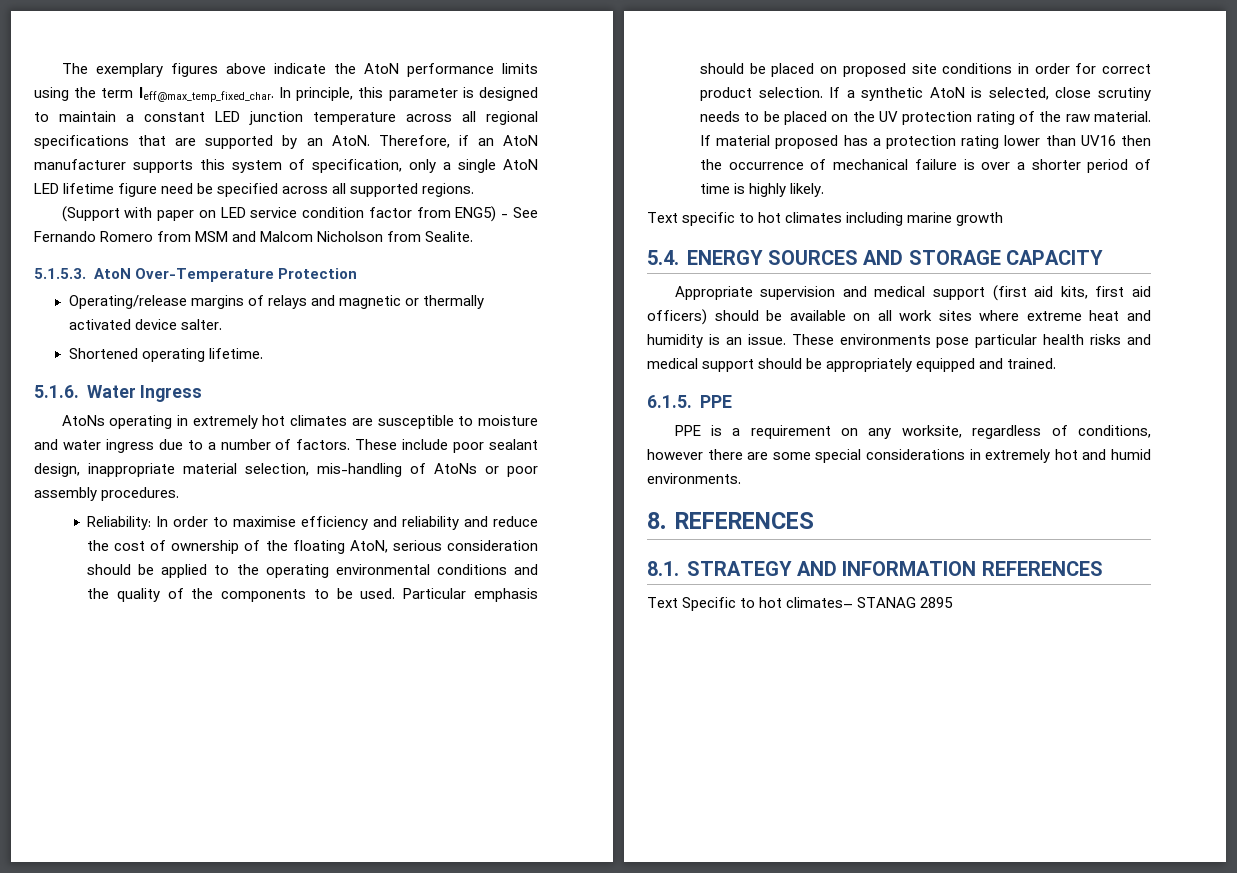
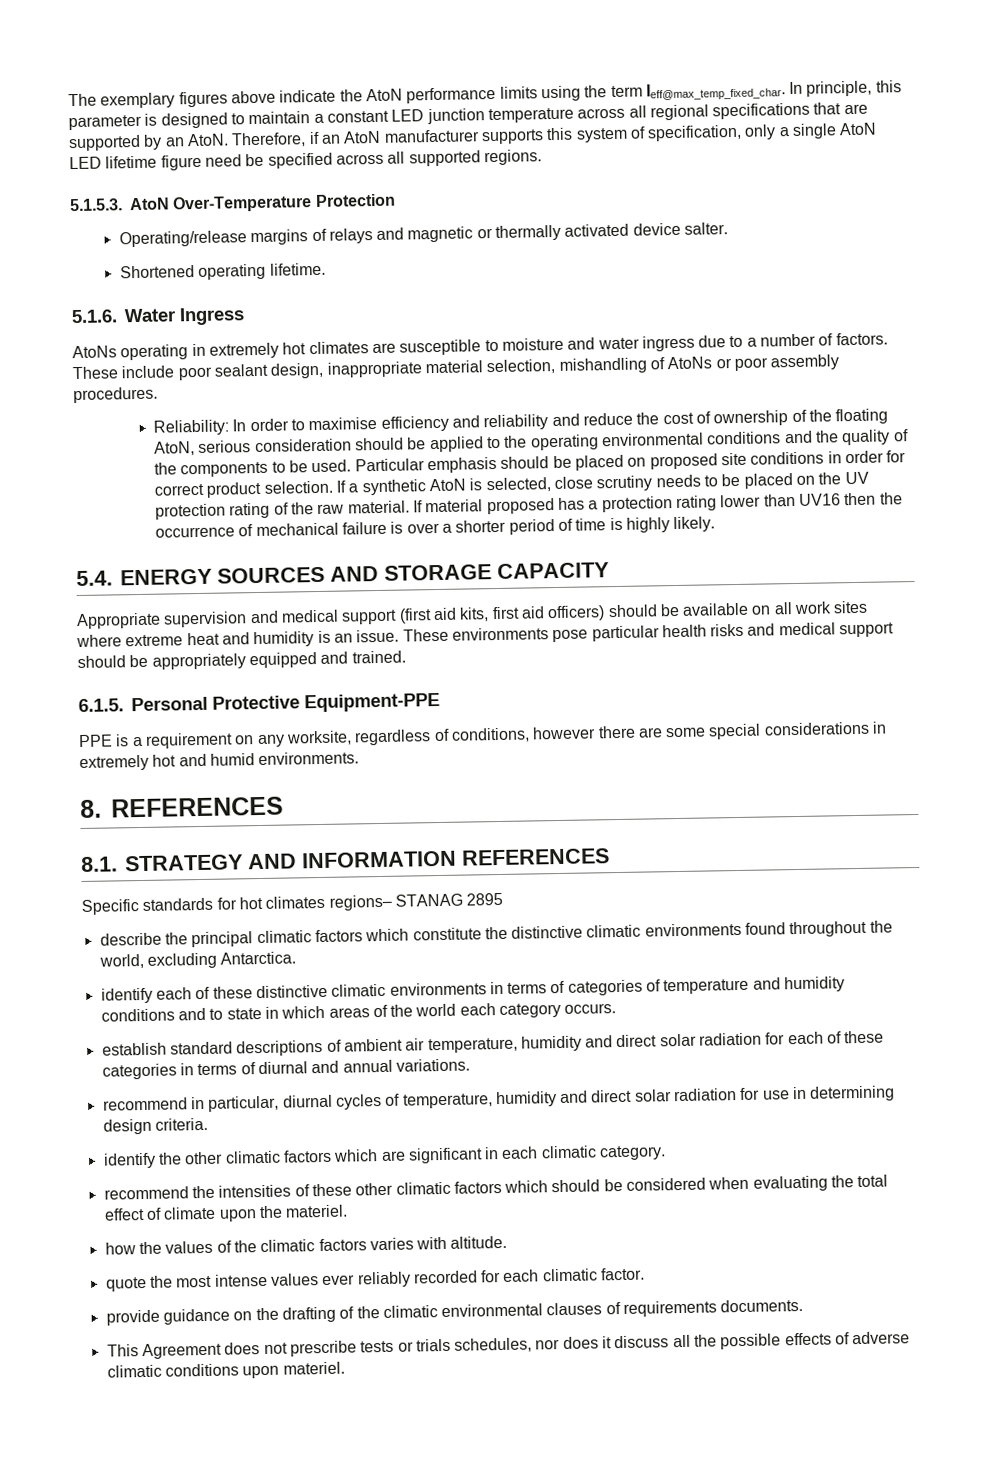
[61,206,539,222] [34,231,474,242] // (Support with paper on LED service condition factor from ENG5) - See Fernando Romero from MSM and Malcom Nicholson from Sealite. -> (542, 157) none
[317,463,402,477] mis-handling -> [558,357,647,374] mishandling
[647,212,1004,226] // Text specific to hot climates including marine growth -> (716, 524) none
[699,395,732,408] PPE -> [131,692,440,713] Personal Protective Equipment-PPE
[647,597,954,611] Text Specific to hot climates– STANAG 2895 -> [81,892,504,915] [99,920,893,948] [98,951,297,969] [100,976,846,1004] [100,1002,617,1022] [101,1030,885,1057] [101,1058,470,1080] [102,1085,896,1112] [102,1117,208,1135] [102,1145,667,1169] [103,1174,889,1200] [103,1204,349,1222] [104,1235,508,1255] [105,1267,646,1292] [105,1298,804,1326] [106,1331,911,1360] [106,1361,345,1379] Specific standards for hot climates regions– STANAG 2895 // describe the principal climatic factors which constitute the distinctive climatic environments found throughout the world, excluding Antarctica. // identify each of these distinctive climatic environments in terms of categories of temperature and humidity conditions and to state in which areas of the world each category occurs. // establish standard descriptions of ambient air temperature, humidity and direct solar radiation for each of these categories in terms of diurnal and annual variations. // recommend in particular, diurnal cycles of temperature, humidity and direct solar radiation for use in determining design criteria. // identify the other climatic factors which are significant in each climatic category. // recommend the intensities of these other climatic factors which should be considered when evaluating the total effect of climate upon the materiel. // how the values of the climatic factors varies with altitude. // quote the most intense values ever reliably recorded for each climatic factor. // provide guidance on the drafting of the climatic environmental clauses of requirements documents. // This Agreement does not prescribe tests or trials schedules, nor does it discuss all the possible effects of adverse climatic conditions upon materiel.

